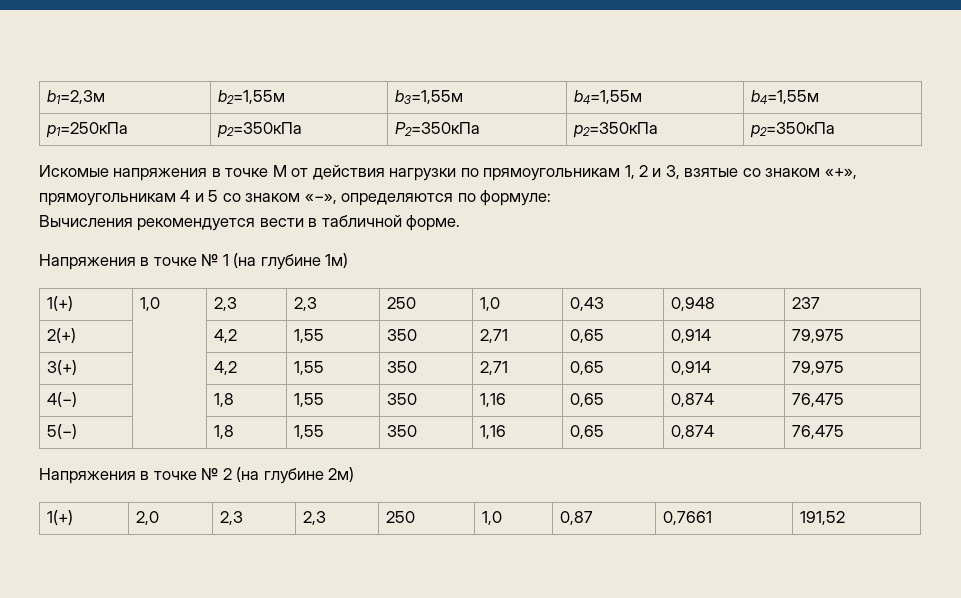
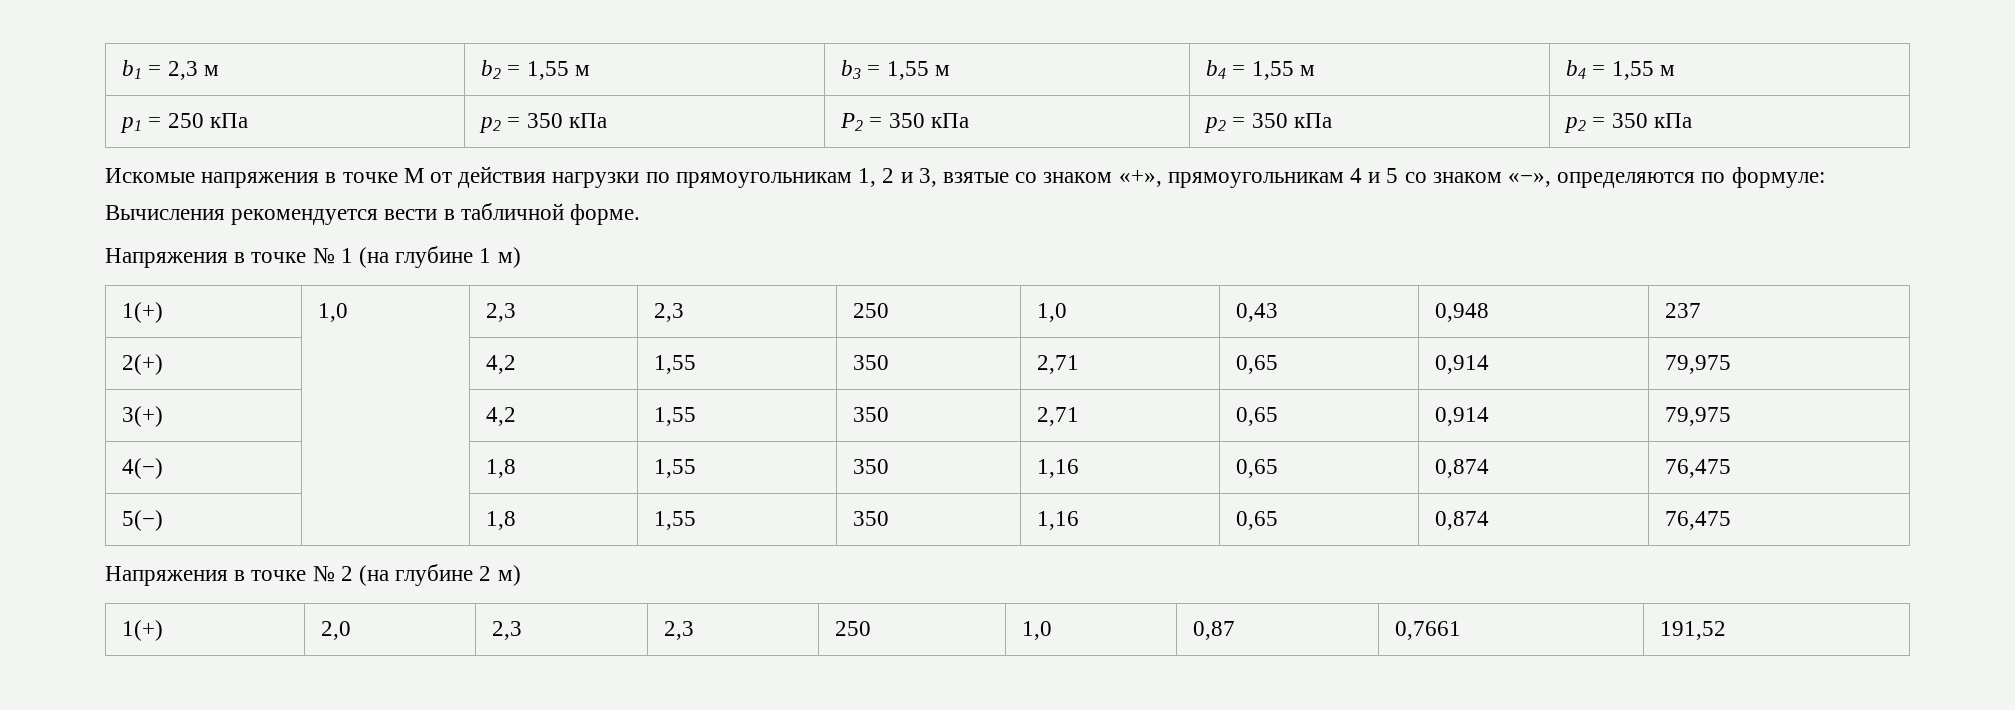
[47,90,106,104] [218,90,286,104] [395,90,464,104] [574,90,643,104] [751,90,820,104] [46,122,129,138] [217,122,303,138] [395,122,481,136] [573,122,659,138] [750,122,836,138] b1=2,3м | b2=1,55м | b3=1,55м | b4=1,55м | b4=1,55м // p1=250кПа | p2=350кПа | P2=350кПа | p2=350кПа | p2=350кПа -> [122,60,219,80] [481,60,590,80] [841,60,950,80] [1206,60,1315,80] [1566,60,1675,80] [120,113,248,133] [479,113,607,133] [840,113,969,131] [1204,113,1332,133] [1564,113,1692,133] b1 = 2,3 м | b2 = 1,55 м | b3 = 1,55 м | b4 = 1,55 м | b4 = 1,55 м // p1 = 250 кПа | p2 = 350 кПа | P2 = 350 кПа | p2 = 350 кПа | p2 = 350 кПа
[325,253,349,268] 1м) -> [479,247,521,268] 1 м)
[328,467,355,482] 2м) -> [479,565,521,586] 2 м)

